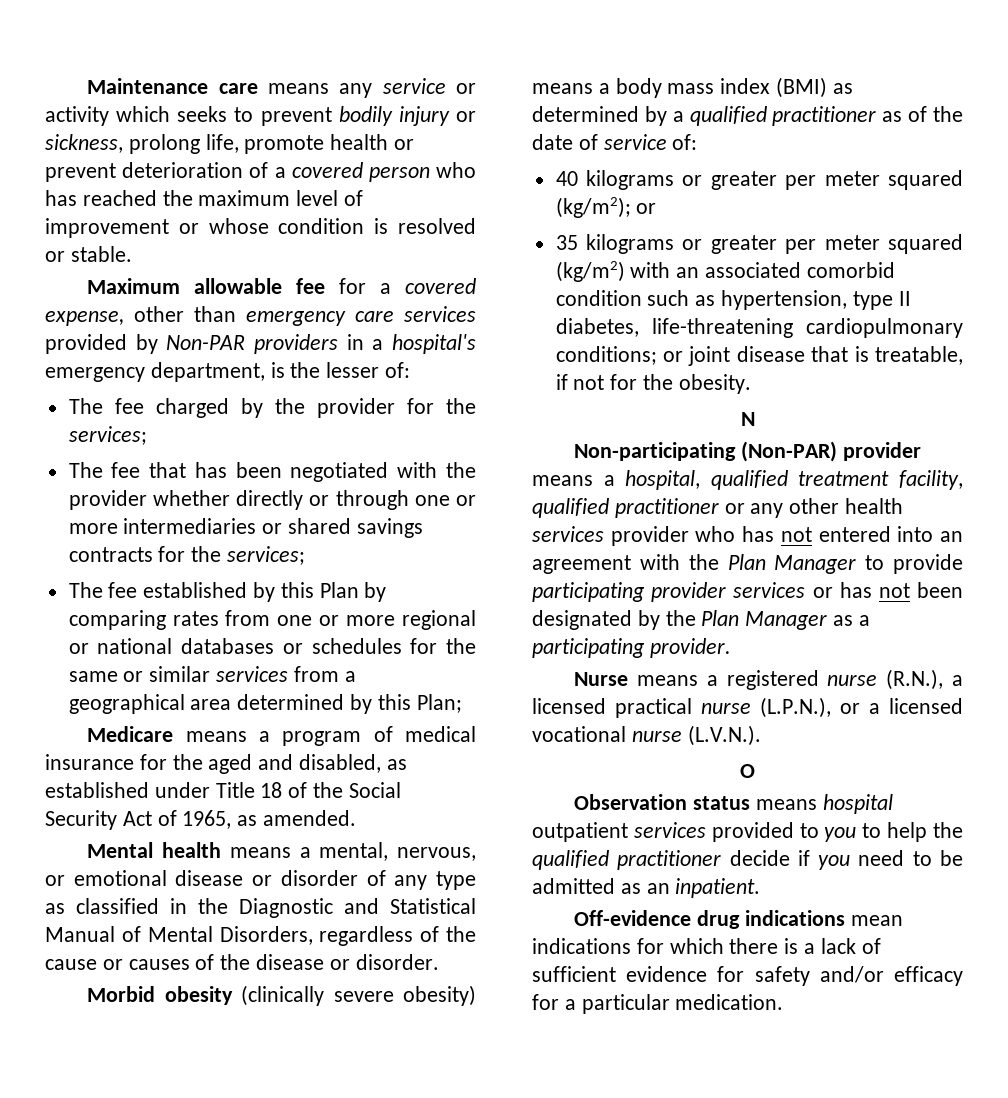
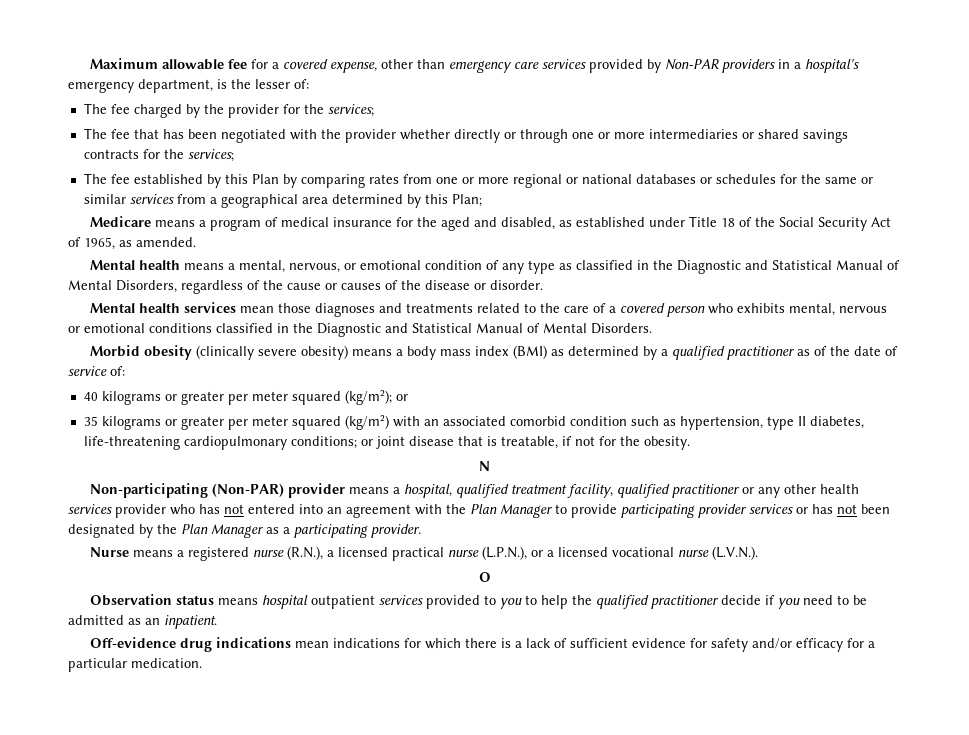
[87,78,476,98] [45,106,477,126] [45,134,415,154] [45,162,476,182] [45,190,364,206] [45,218,476,238] [45,246,132,262] Maintenance care means any service or activity which seeks to prevent bodily injury or sickness, prolong life, promote health or prevent deterioration of a covered person who has reached the maximum level of improvement or whose condition is resolved or stable. // -> (89, 63) none
[175,870,358,886] disease or disorder -> [424,260,482,270] condition
(439, 962) none -> [89,302,887,317] [68,323,652,337] // Mental health services mean those diagnoses and treatments related to the care of a covered person who exhibits mental, nervous or emotional conditions classified in the Diagnostic and Statistical Manual of Mental Disorders.

